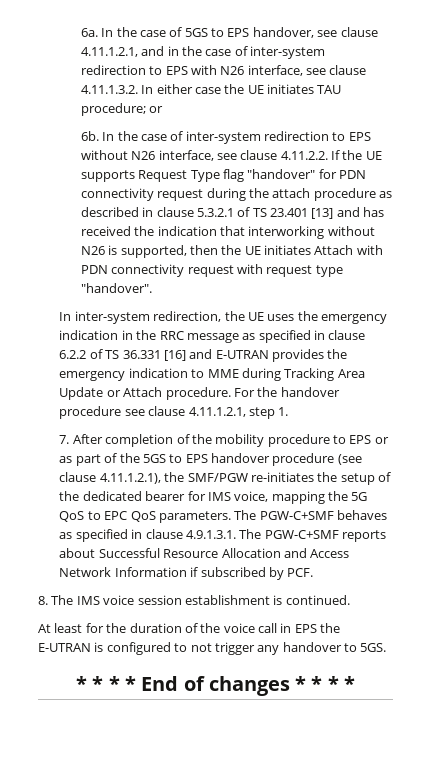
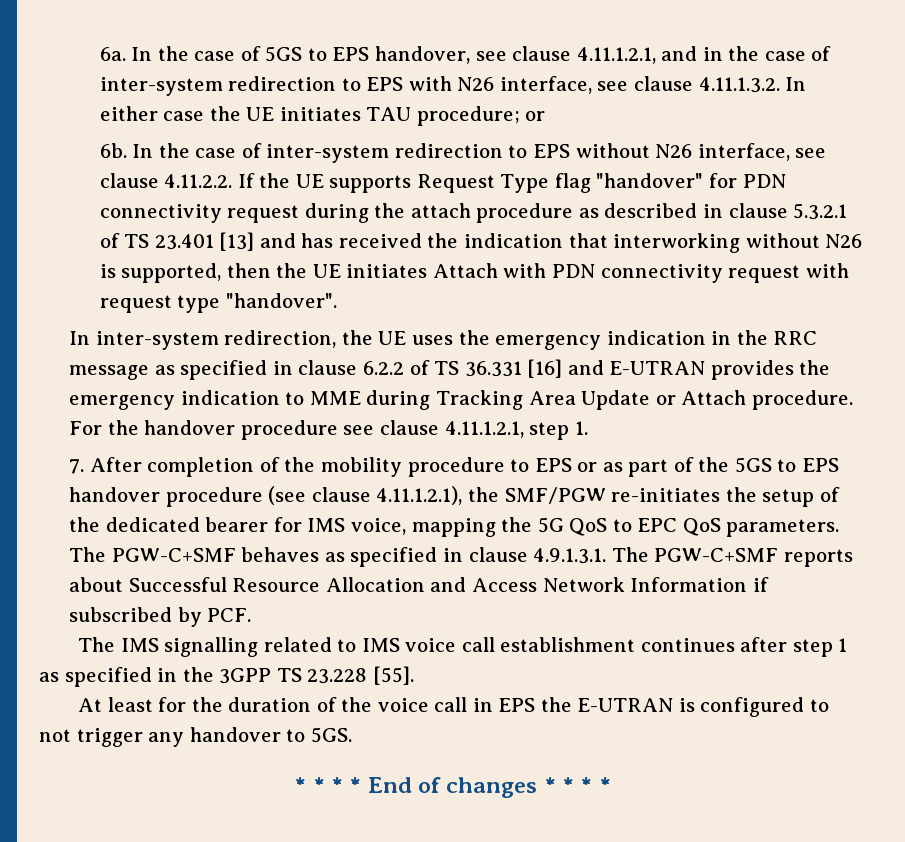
[38,596,48,605] 8. -> (252, 615) none
[103,595,350,605] voice session establishment is continued. -> [164,637,848,657] [39,666,414,687] signalling related to IMS voice call establishment continues after step 1 as specified in the 3GPP TS 23.228 [55].

